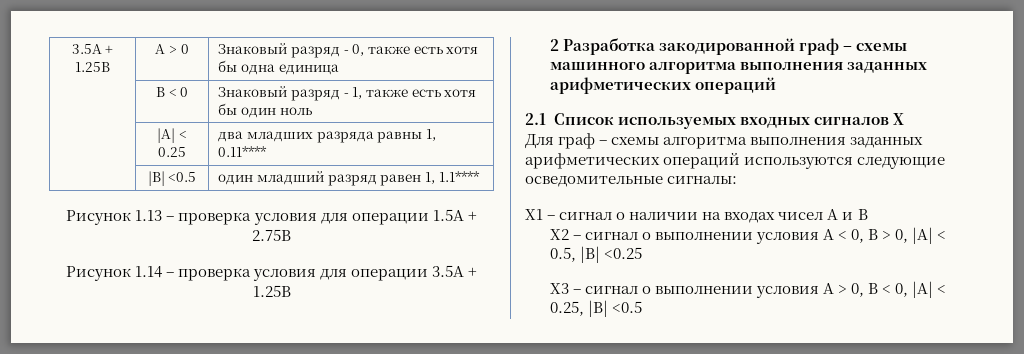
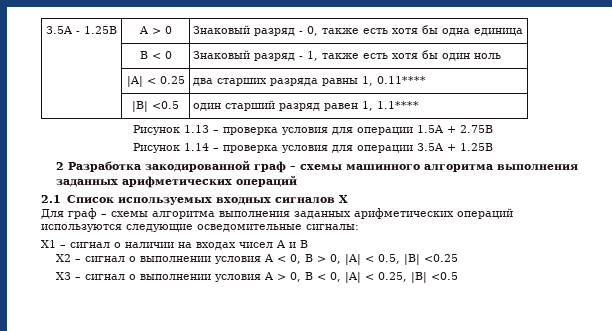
[71,44,114,54] 3.5A + -> [46,26,80,34] 3.5A -
[247,131,314,142] младших -> [217,78,268,86] старших
[257,171,325,185] младший -> [225,100,276,111] старший

